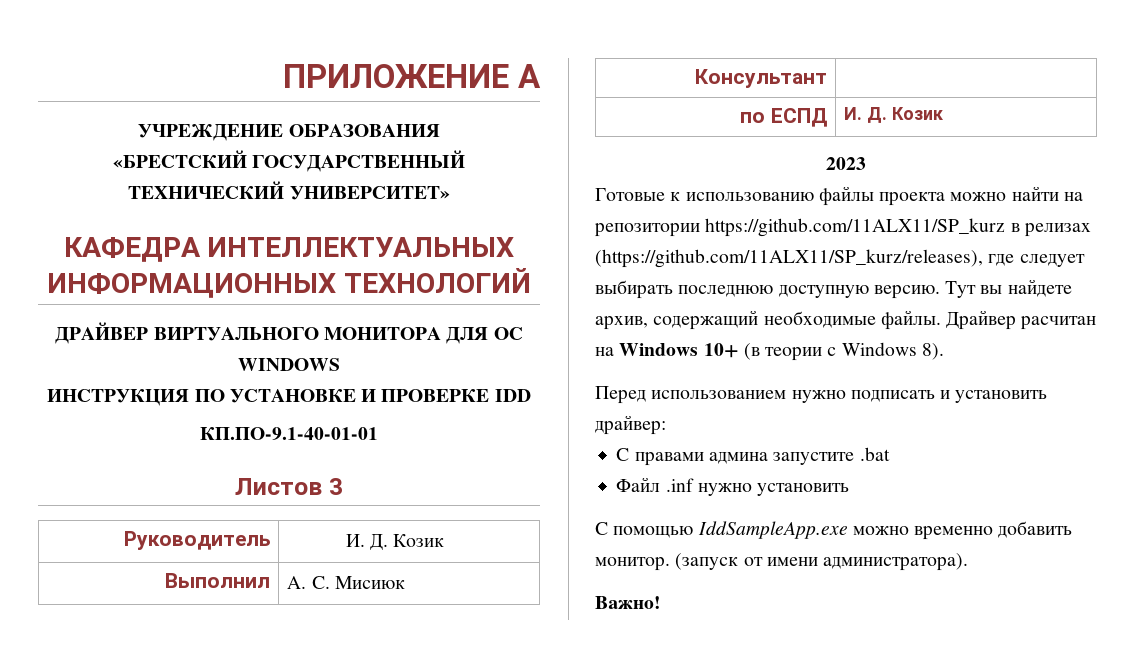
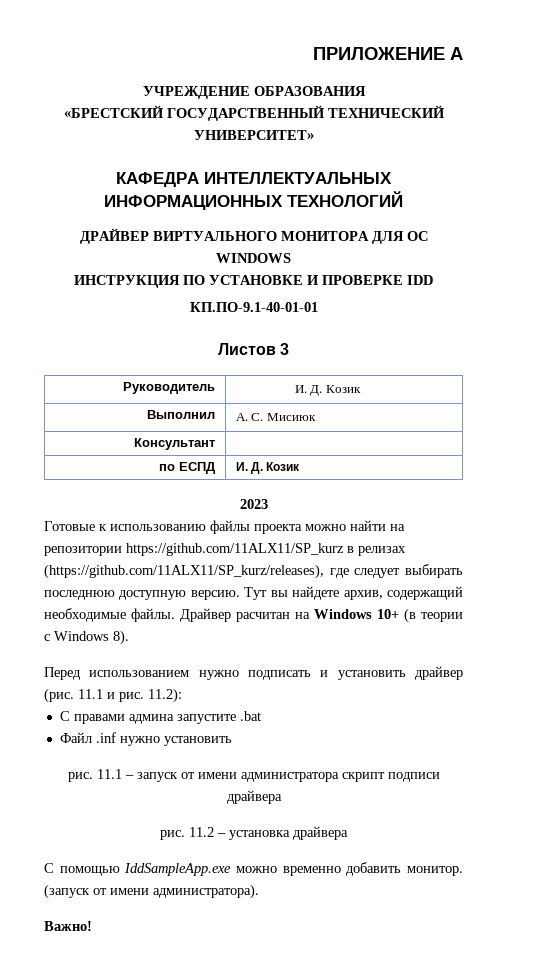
[595,415,666,435] драйвер: -> [414,666,463,680] [44,688,182,703] драйвер (рис. 11.1 и рис. 11.2):
(850, 489) none -> [67,769,440,782] [226,790,282,804] [160,826,348,840] // рис. 11.1 – запуск от имени администратора скрипт подписи драйвера // рис. 11.2 – установка драйвера

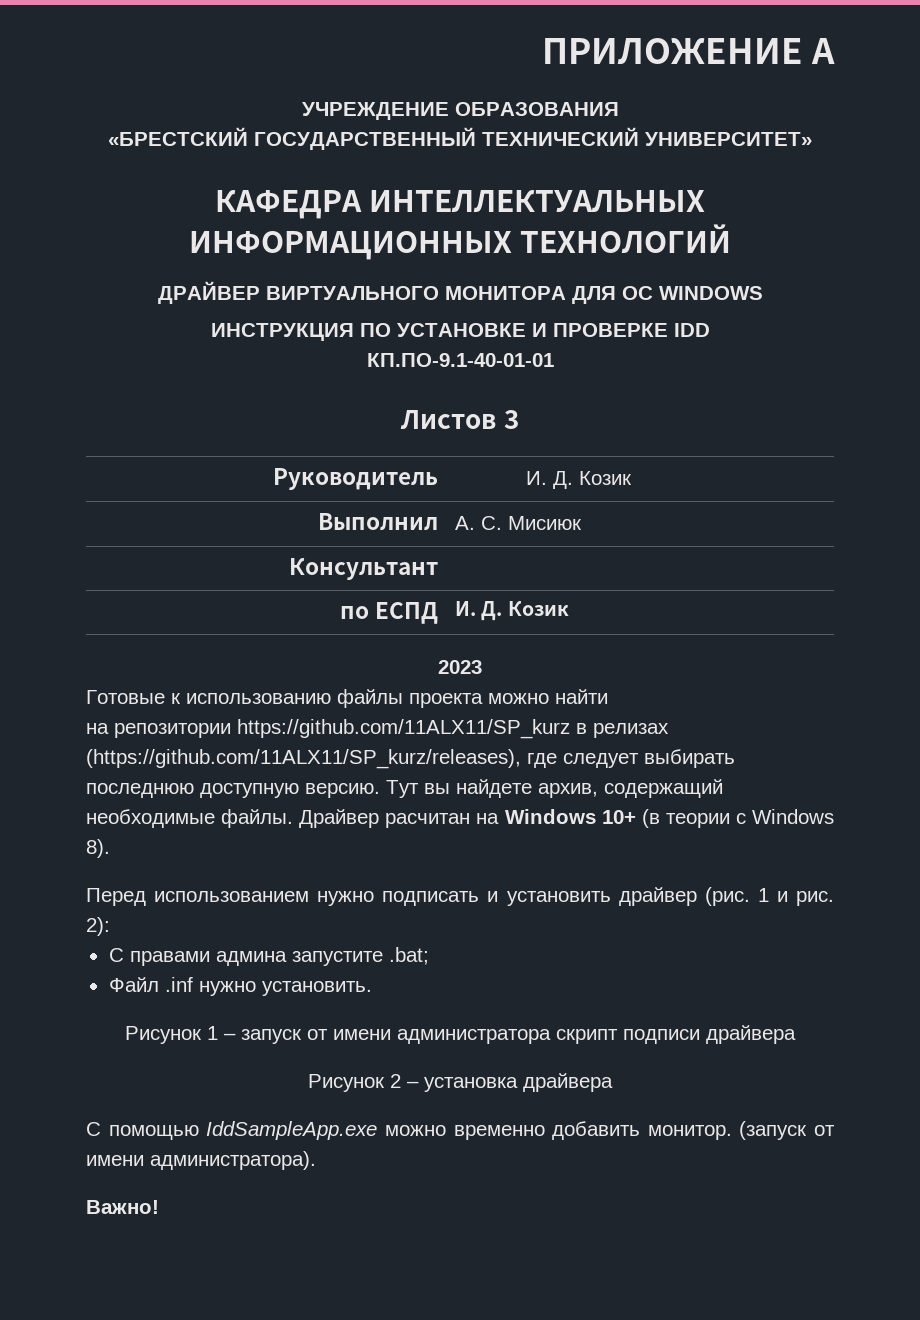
(386, 525) none -> (608, 696) //
[78,689,103,699] 11.1 -> [757,888,769,902] 1
[148,688,182,703] 11.2): -> [86,917,110,936] 2):
[239,711,261,721] .bat -> [388,947,429,965] .bat;
[163,736,232,746] [67,769,122,782] установить // рис. 11.1 -> [261,981,372,996] [125,1026,218,1044] установить. // Рисунок 1
[160,827,214,840] рис. 11.2 -> [308,1074,401,1092] Рисунок 2

